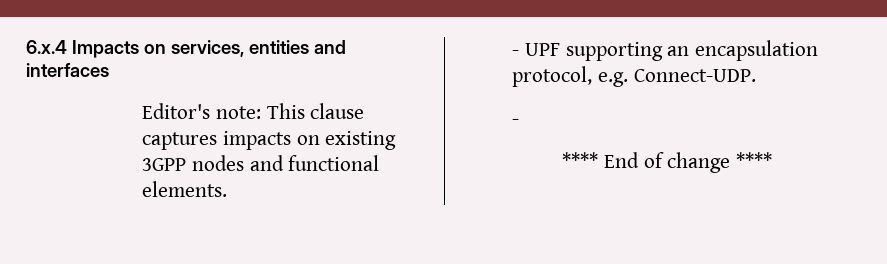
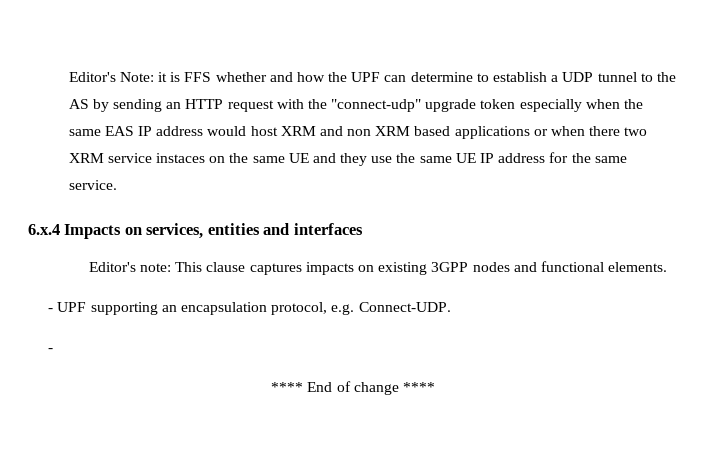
(26, 47) none -> [68,72,676,82] [68,99,643,112] [68,126,648,139] [68,152,627,166] [68,180,117,190] Editor's Note: it is FFS whether and how the UPF can determine to establish a UDP tunnel to the AS by sending an HTTP request with the "connect-udp" upgrade token especially when the same EAS IP address would host XRM and non XRM based applications or when there two XRM service instaces on the same UE and they use the same UE IP address for the same service. //

